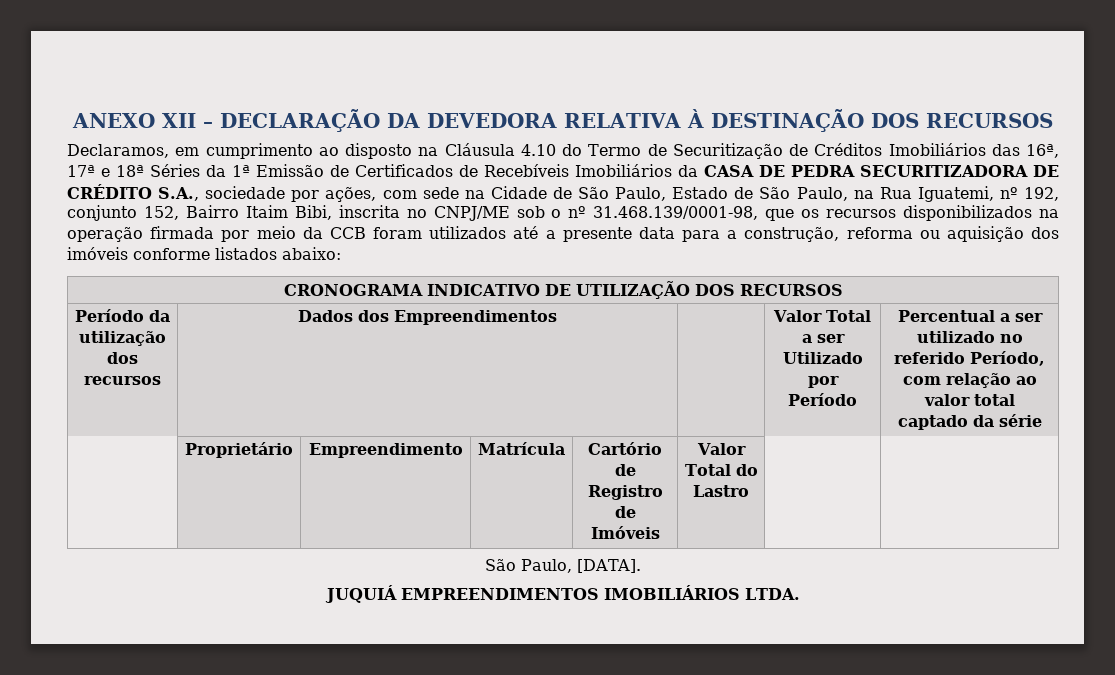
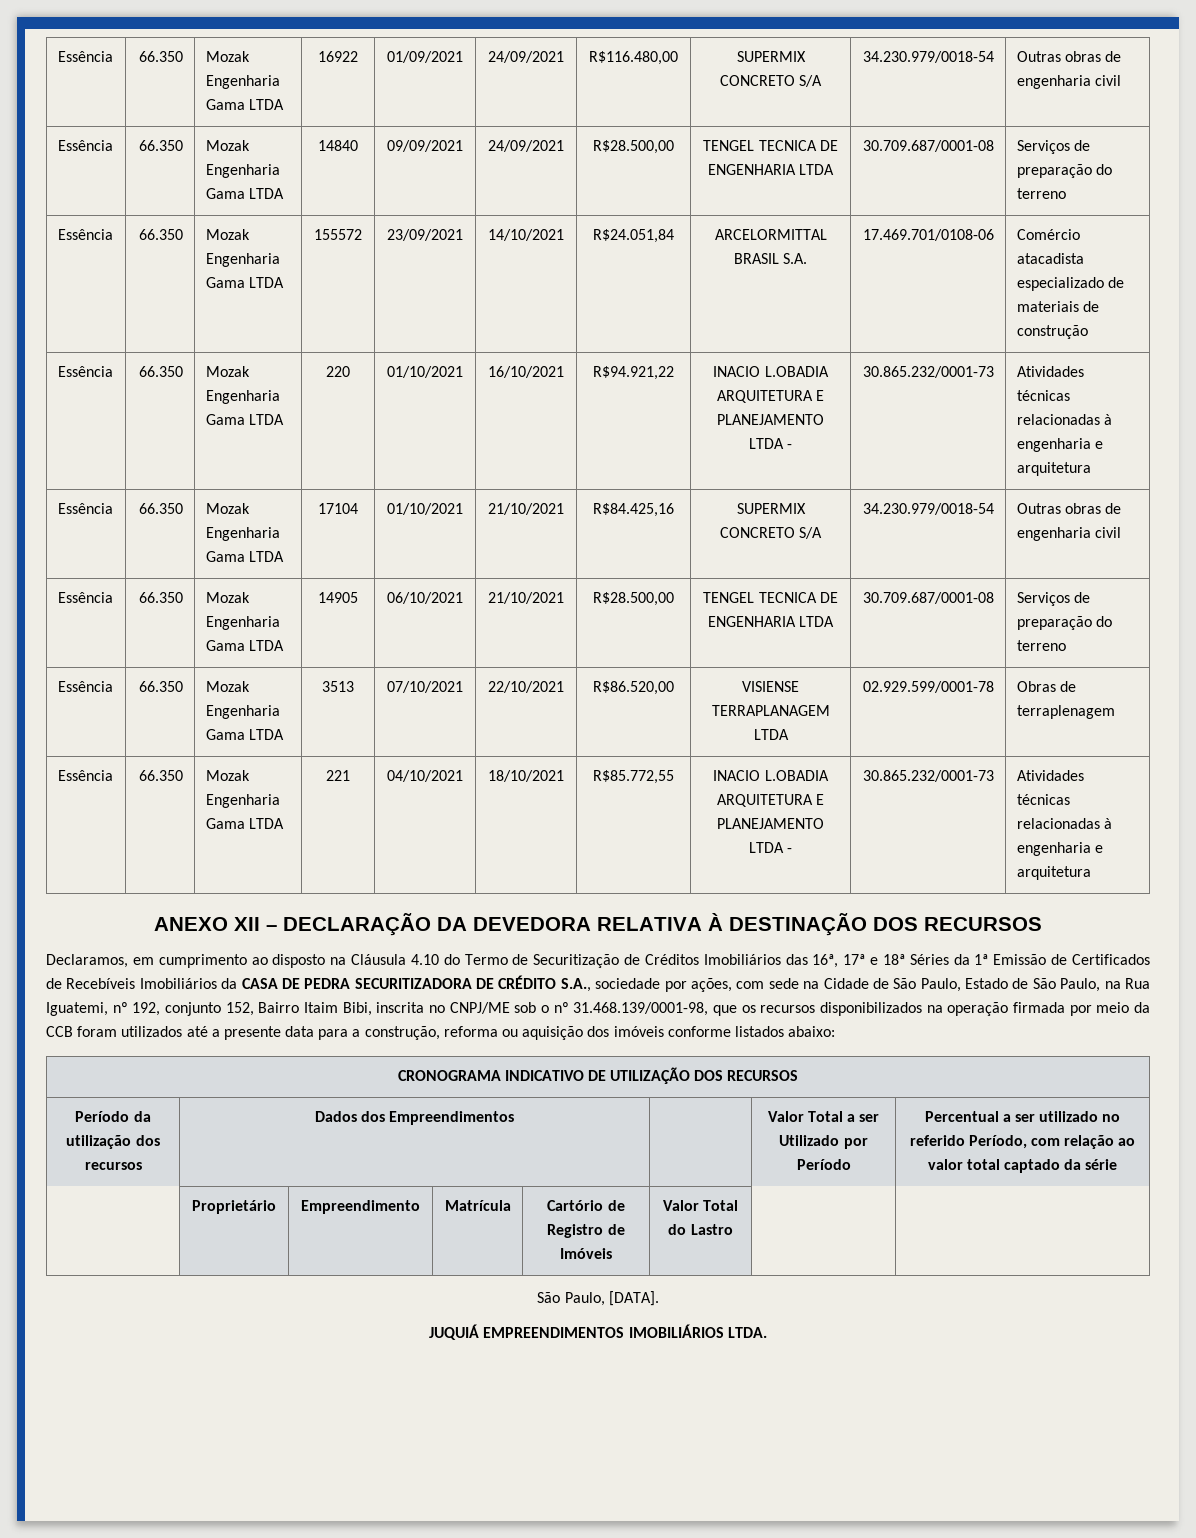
(71, 120) none -> [57,51,113,62] [139,51,184,62] [205,51,250,62] [205,75,280,89] [205,99,285,110] [318,51,358,62] [387,51,463,63] [488,51,564,63] [589,51,678,65] [736,51,806,62] [719,75,823,87] [862,51,994,63] [1016,51,1122,62] [1016,75,1122,89] [57,140,113,151] [139,140,184,151] [205,140,250,151] [205,164,280,178] [205,188,285,199] [318,140,358,151] [387,140,463,152] [488,140,564,152] [593,140,674,154] [703,140,838,151] [707,164,835,175] [862,140,994,152] [1016,140,1091,154] [1016,164,1113,178] [1016,188,1066,199] [57,229,113,240] [139,229,184,240] [205,229,250,240] [205,253,280,267] [205,277,285,288] [314,229,362,240] [387,229,463,241] [488,229,564,241] [593,229,674,243] [714,229,827,240] [733,253,808,264] [862,229,994,241] [1016,229,1080,240] [1016,253,1084,264] [1016,277,1125,291] [1016,301,1100,312] [1016,325,1088,339] [57,366,113,377] [139,366,184,377] [205,366,250,377] [205,390,280,404] [205,414,285,425] [326,366,350,377] [387,366,463,378] [488,366,564,378] [593,366,674,380] [713,366,829,377] [716,390,825,403] [717,414,824,425] [748,438,793,449] [862,366,994,378] [1016,366,1084,377] [1016,390,1070,401] [1016,414,1113,425] [1016,438,1104,452] [1016,462,1091,476] [57,503,113,514] [139,503,184,514] [205,503,250,514] [205,527,280,541] [205,551,285,562] [318,503,358,514] [387,503,463,515] [488,503,564,515] [593,503,674,517] [736,503,806,514] [719,527,823,539] [862,503,994,515] [1016,503,1122,514] [1016,527,1122,541] [57,592,113,603] [139,592,184,603] [205,592,250,603] [205,616,280,630] [205,640,285,651] [318,592,358,603] [387,592,463,604] [488,592,564,604] [593,592,674,606] [703,592,838,603] [707,616,835,627] [862,592,994,604] [1016,592,1091,606] [1016,616,1113,630] [1016,640,1066,651] [57,681,113,692] [139,681,184,692] [205,681,250,692] [205,705,280,719] [205,729,285,740] [322,681,354,692] [387,681,463,693] [488,681,564,693] [593,681,674,695] [742,681,799,692] [711,705,830,716] [753,729,789,740] [862,681,994,693] [1016,681,1077,692] [1016,705,1115,719] [57,770,113,781] [139,770,184,781] [205,770,250,781] [205,794,280,808] [205,818,285,829] [326,770,350,781] [387,770,463,782] [488,770,564,782] [593,770,674,784] [713,770,829,781] [716,794,825,807] [717,818,824,829] [748,842,793,853] [862,770,994,782] [1016,770,1084,781] [1016,794,1070,805] [1016,818,1113,829] [1016,842,1104,856] [1016,866,1091,880] Essência | 66.350 | Mozak Engenharia Gama LTDA | 16922 | 01/09/2021 | 24/09/2021 | R$116.480,00 | SUPERMIX CONCRETO S/A | 34.230.979/0018-54 | Outras obras de engenharia civil // Essência | 66.350 | Mozak Engenharia Gama LTDA | 14840 | 09/09/2021 | 24/09/2021 | R$28.500,00 | TENGEL TECNICA DE ENGENHARIA LTDA | 30.709.687/0001-08 | Serviços de preparação do terreno // Essência | 66.350 | Mozak Engenharia Gama LTDA | 155572 | 23/09/2021 | 14/10/2021 | R$24.051,84 | ARCELORMITTAL BRASIL S.A. | 17.469.701/0108-06 | Comércio atacadista especializado de materiais de construção // Essência | 66.350 | Mozak Engenharia Gama LTDA | 220 | 01/10/2021 | 16/10/2021 | R$94.921,22 | INACIO L.OBADIA ARQUITETURA E PLANEJAMENTO LTDA - | 30.865.232/0001-73 | Atividades técnicas relacionadas à engenharia e arquitetura // Essência | 66.350 | Mozak Engenharia Gama LTDA | 17104 | 01/10/2021 | 21/10/2021 | R$84.425,16 | SUPERMIX CONCRETO S/A | 34.230.979/0018-54 | Outras obras de engenharia civil // Essência | 66.350 | Mozak Engenharia Gama LTDA | 14905 | 06/10/2021 | 21/10/2021 | R$28.500,00 | TENGEL TECNICA DE ENGENHARIA LTDA | 30.709.687/0001-08 | Serviços de preparação do terreno // Essência | 66.350 | Mozak Engenharia Gama LTDA | 3513 | 07/10/2021 | 22/10/2021 | R$86.520,00 | VISIENSE TERRAPLANAGEM LTDA | 02.929.599/0001-78 | Obras de terraplenagem // Essência | 66.350 | Mozak Engenharia Gama LTDA | 221 | 04/10/2021 | 18/10/2021 | R$85.772,55 | INACIO L.OBADIA ARQUITETURA E PLANEJAMENTO LTDA - | 30.865.232/0001-73 | Atividades técnicas relacionadas à engenharia e arquitetura //

